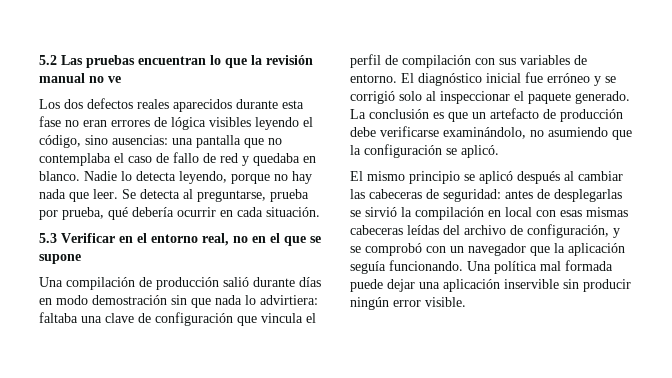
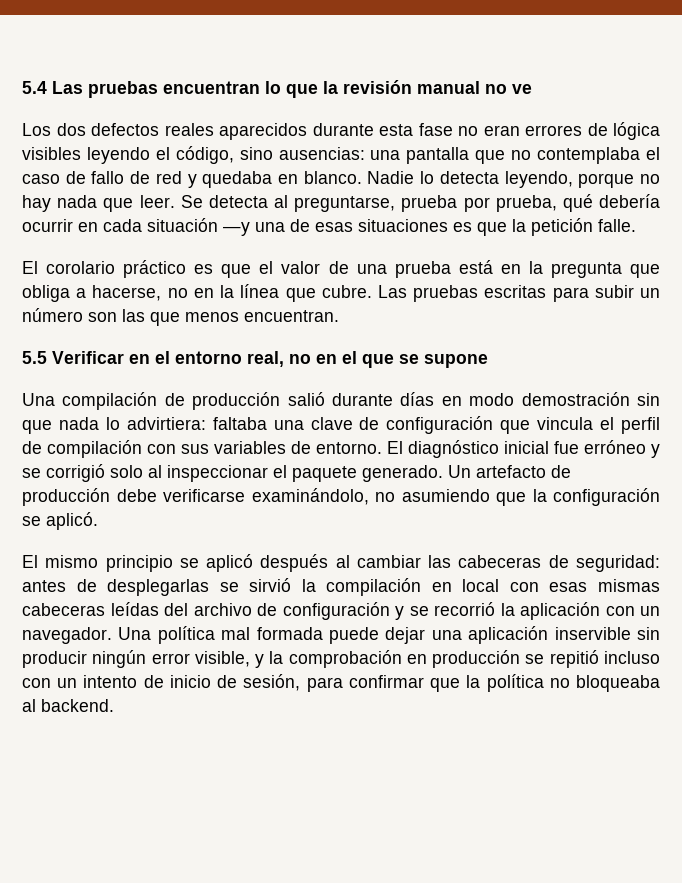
[39,55,57,65] 5.2 -> [22,81,47,94] 5.4
[266,207,320,217] [39,233,57,243] situación. // 5.3 -> [147,218,636,236] [22,260,660,278] [22,284,660,302] [22,308,339,326] [22,351,47,364] situación —y una de esas situaciones es que la petición falle. // El corolario práctico es que el valor de una prueba está en la pregunta que obliga a hacerse, no en la línea que cubre. Las pruebas escritas para subir un número son las que menos encuentran. // 5.5
[350,109,486,122] La conclusión es que un -> [448,465,471,478] Un
[527,224,620,238] [350,243,625,256] [350,260,463,274] configuración, y se comprobó con un navegador que la aplicación seguía funcionando. -> [282,602,660,620] [22,627,112,644] configuración y se recorrió la aplicación con un navegador.
[425,297,466,307] visible. -> [194,650,660,668] [22,674,660,692] [22,699,114,712] visible, y la comprobación en producción se repitió incluso con un intento de inicio de sesión, para confirmar que la política no bloqueaba al backend.

